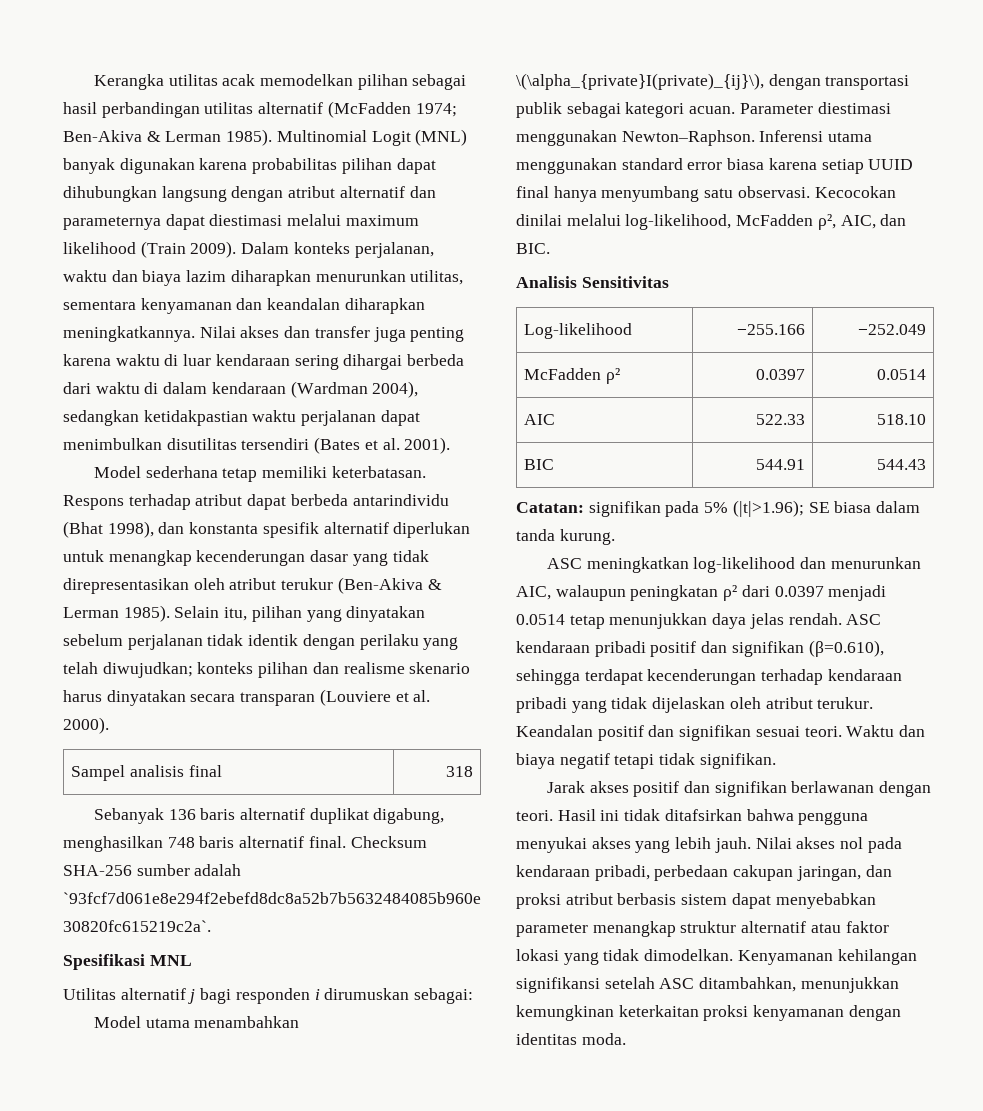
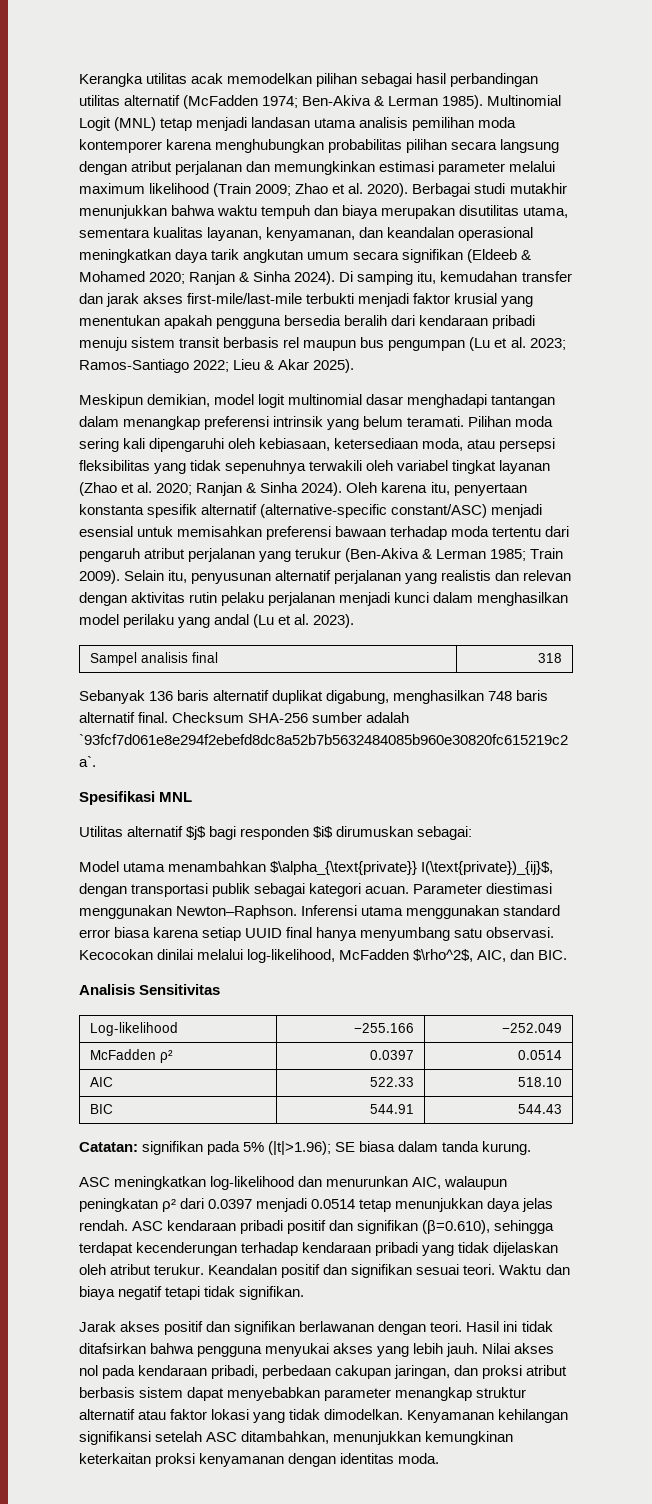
[63,158,436,174] [63,186,436,202] [63,214,419,230] [63,241,434,258] [63,270,464,286] [63,298,425,314] [63,326,465,342] [63,354,465,370] [63,381,419,398] [63,410,420,426] [63,437,451,454] [93,466,426,482] [63,494,449,510] [63,521,471,538] [63,550,429,566] [63,577,442,594] [63,605,426,622] [63,634,459,650] [63,662,471,678] [63,689,431,706] [63,717,109,734] banyak digunakan karena probabilitas pilihan dapat dihubungkan langsung dengan atribut alternatif dan parameternya dapat diestimasi melalui maximum likelihood (Train 2009). Dalam konteks perjalanan, waktu dan biaya lazim diharapkan menurunkan utilitas, sementara kenyamanan dan keandalan diharapkan meningkatkannya. Nilai akses dan transfer juga penting karena waktu di luar kendaraan sering dihargai berbeda dari waktu di dalam kendaraan (Wardman 2004), sedangkan ketidakpastian waktu perjalanan dapat menimbulkan disutilitas tersendiri (Bates et al. 2001). // Model sederhana tetap memiliki keterbatasan. Respons terhadap atribut dapat berbeda antarindividu (Bhat 1998), dan konstanta spesifik alternatif diperlukan untuk menangkap kecenderungan dasar yang tidak direpresentasikan oleh atribut terukur (Ben-Akiva & Lerman 1985). Selain itu, pilihan yang dinyatakan sebelum perjalanan tidak identik dengan perilaku yang telah diwujudkan; konteks pilihan dan realisme skenario harus dinyatakan secara transparan (Louviere et al. 2000). -> [160,117,517,131] [79,139,560,153] [79,161,556,175] [79,183,567,197] [79,205,569,219] [79,227,534,241] [79,249,532,263] [79,271,572,285] [79,293,534,307] [79,315,536,329] [79,337,566,351] [79,359,355,373] [79,394,556,408] [79,416,554,430] [79,438,556,452] [79,460,551,474] [79,482,527,496] [79,504,543,518] [79,526,570,540] [79,548,564,562] [79,570,572,584] [79,592,569,606] [79,614,355,628] tetap menjadi landasan utama analisis pemilihan moda kontemporer karena menghubungkan probabilitas pilihan secara langsung dengan atribut perjalanan dan memungkinkan estimasi parameter melalui maximum likelihood (Train 2009; Zhao et al. 2020). Berbagai studi mutakhir menunjukkan bahwa waktu tempuh dan biaya merupakan disutilitas utama, sementara kualitas layanan, kenyamanan, dan keandalan operasional meningkatkan daya tarik angkutan umum secara signifikan (Eldeeb & Mohamed 2020; Ranjan & Sinha 2024). Di samping itu, kemudahan transfer dan jarak akses first-mile/last-mile terbukti menjadi faktor krusial yang menentukan apakah pengguna bersedia beralih dari kendaraan pribadi menuju sistem transit berbasis rel maupun bus pengumpan (Lu et al. 2023; Ramos-Santiago 2022; Lieu & Akar 2025). // Meskipun demikian, model logit multinomial dasar menghadapi tantangan dalam menangkap preferensi intrinsik yang belum teramati. Pilihan moda sering kali dipengaruhi oleh kebiasaan, ketersediaan moda, atau persepsi fleksibilitas yang tidak sepenuhnya terwakili oleh variabel tingkat layanan (Zhao et al. 2020; Ranjan & Sinha 2024). Oleh karena itu, penyertaan konstanta spesifik alternatif (alternative-specific constant/ASC) menjadi esensial untuk memisahkan preferensi bawaan terhadap moda tertentu dari pengaruh atribut perjalanan yang terukur (Ben-Akiva & Lerman 1985; Train 2009). Selain itu, penyusunan alternatif perjalanan yang realistis dan relevan dengan aktivitas rutin pelaku perjalanan menjadi kunci dalam menghasilkan model perilaku yang andal (Lu et al. 2023).
[188,989,196,1004] j -> [186,826,207,840] $j$
[314,989,320,1000] i -> [313,826,334,838] $i$
[516,73,764,90] \(\alpha_{private}I(private)_{ij}\), -> [270,861,554,875] $\alpha_{\text{private}} I(\text{private})_{ij}$,
[817,214,836,230] ρ², -> [413,949,474,962] $\rho^2$,

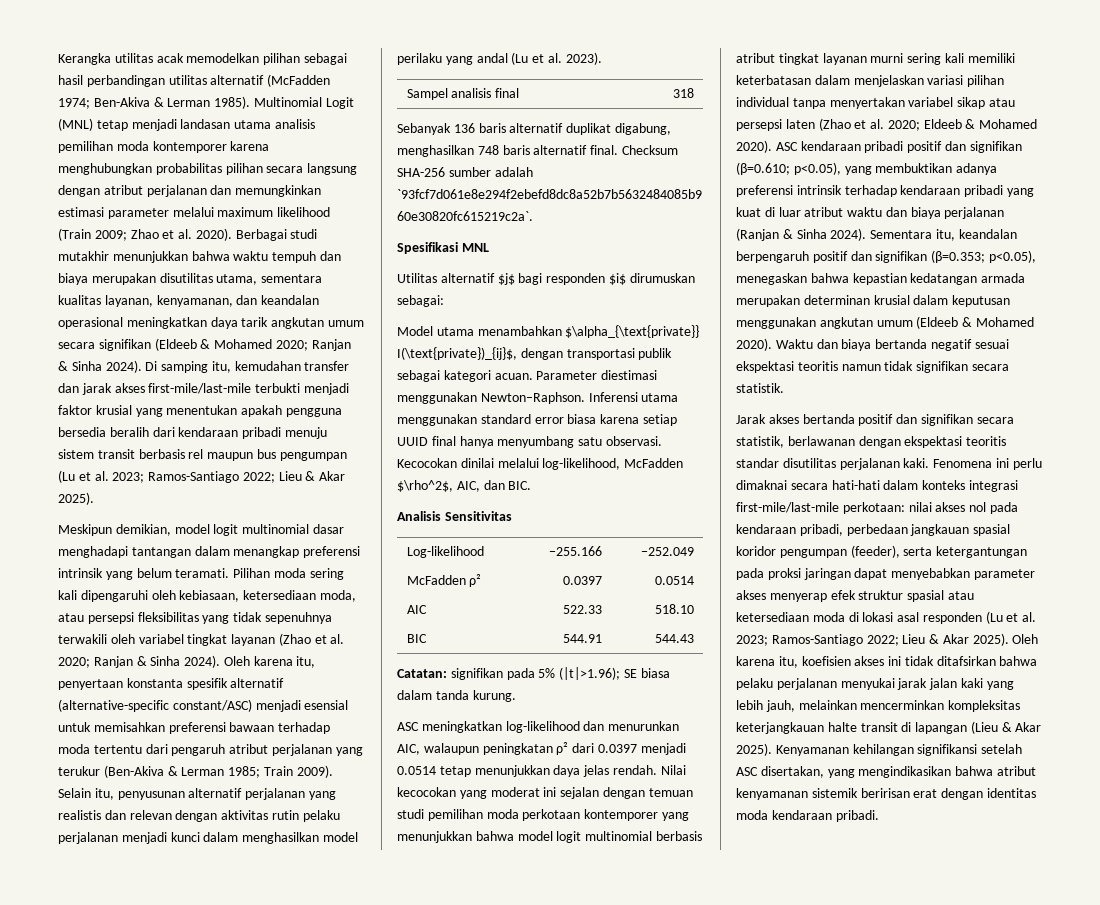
(128, 1225) none -> [660,765,686,775] [397,787,693,799] [397,809,689,821] [397,831,702,843] [736,53,1015,65] [736,75,1005,87] [736,97,1015,109] [736,118,1038,131] [736,140,772,153] Nilai kecocokan yang moderat ini sejalan dengan temuan studi pemilihan moda perkotaan kontemporer yang menunjukkan bahwa model logit multinomial berbasis atribut tingkat layanan murni sering kali memiliki keterbatasan dalam menjelaskan variasi pilihan individual tanpa menyertakan variabel sikap atau persepsi laten (Zhao et al. 2020; Eldeeb & Mohamed 2020).
[422,1220,555,1234] [79,1242,559,1256] [79,1264,570,1278] [79,1286,305,1300] (β=0.610), sehingga terdapat kecenderungan terhadap kendaraan pribadi yang tidak dijelaskan oleh atribut terukur. Keandalan positif dan signifikan sesuai teori. Waktu dan biaya negatif tetapi tidak signifikan. -> [736,162,998,175] [736,185,1034,197] [736,207,1005,219] [736,228,1017,241] [736,250,1036,263] [736,273,1026,285] [736,295,1011,307] [736,316,1034,329] [736,338,1009,351] [736,361,1009,373] [736,383,784,393] (β=0.610; p<0.05), yang membuktikan adanya preferensi intrinsik terhadap kendaraan pribadi yang kuat di luar atribut waktu dan biaya perjalanan (Ranjan & Sinha 2024). Sementara itu, keandalan berpengaruh positif dan signifikan (β=0.353; p<0.05), menegaskan bahwa kepastian kedatangan armada merupakan determinan krusial dalam keputusan menggunakan angkutan umum (Eldeeb & Mohamed 2020). Waktu dan biaya bertanda negatif sesuai ekspektasi teoritis namun tidak signifikan secara statistik.
[164,1321,553,1335] [79,1343,511,1357] positif dan signifikan berlawanan dengan teori. Hasil ini tidak ditafsirkan bahwa pengguna menyukai akses yang lebih jauh. Nilai -> [802,414,1014,426] [736,436,1007,448] [736,458,1042,470] [736,480,1018,492] [736,502,932,514] bertanda positif dan signifikan secara statistik, berlawanan dengan ekspektasi teoritis standar disutilitas perjalanan kaki. Fenomena ini perlu dimaknai secara hati-hati dalam konteks integrasi first-mile/last-mile perkotaan: nilai
[335,1365,568,1379] [79,1387,527,1401] [79,1409,404,1423] cakupan jaringan, dan proksi atribut berbasis sistem dapat menyebabkan parameter menangkap struktur alternatif atau faktor lokasi yang tidak dimodelkan. -> [910,524,1011,536] [736,545,1028,558] [736,568,1035,580] [736,590,974,602] [736,611,1037,624] [736,633,1039,646] [736,656,1038,668] [736,678,1014,690] [736,700,1021,712] [736,721,1042,734] [736,743,772,756] jangkauan spasial koridor pengumpan (feeder), serta ketergantungan pada proksi jaringan dapat menyebabkan parameter akses menyerap efek struktur spasial atau ketersediaan moda di lokasi asal responden (Lu et al. 2023; Ramos-Santiago 2022; Lieu & Akar 2025). Oleh karena itu, koefisien akses ini tidak ditafsirkan bahwa pelaku perjalanan menyukai jarak jalan kaki yang lebih jauh, melainkan mencerminkan kompleksitas keterjangkauan halte transit di lapangan (Lieu & Akar 2025).
[241,1431,514,1445] [79,1453,440,1467] ditambahkan, menunjukkan kemungkinan keterkaitan proksi kenyamanan dengan identitas moda. -> [760,766,1036,778] [736,788,1036,800] [736,810,879,822] disertakan, yang mengindikasikan bahwa atribut kenyamanan sistemik beririsan erat dengan identitas moda kendaraan pribadi.

